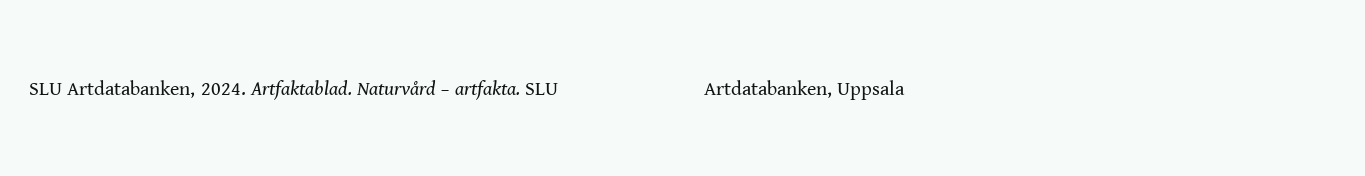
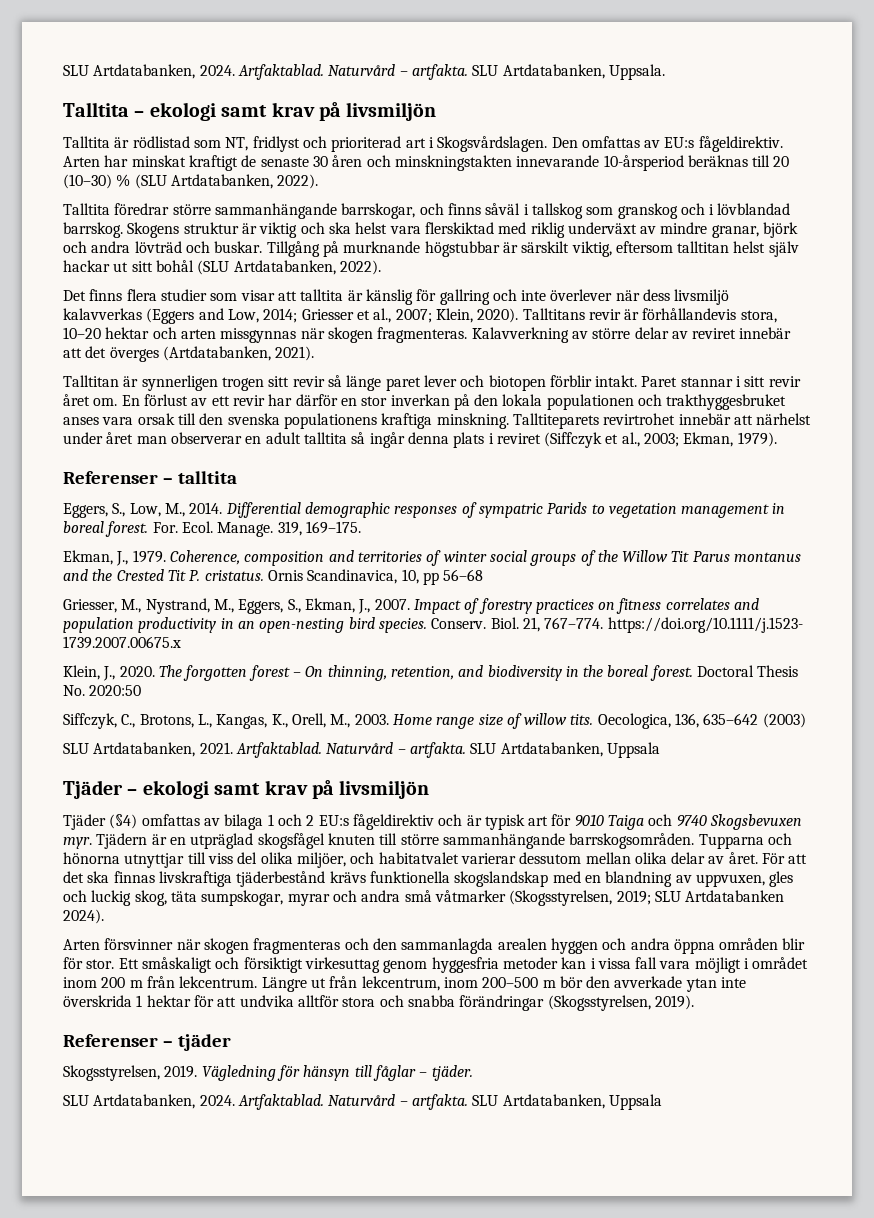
[29,80,832,100] SLU Artdatabanken, 2024. Artfaktablad. Naturvård – artfakta. SLU Artdatabanken, -> [63,64,665,80] [63,102,437,121] [63,136,783,152] [63,155,790,171] [63,174,319,189] [63,203,791,219] [63,222,799,238] [63,241,799,257] [63,260,381,275] [63,289,730,305] [63,308,777,324] [63,327,792,343] [63,346,315,362] [63,375,801,391] [63,394,787,410] [63,413,812,429] [63,432,777,448] [63,471,237,484] [63,502,786,518] [63,521,361,537] [63,550,802,566] [63,569,484,585] [63,598,760,614] [63,617,803,633] [63,636,181,649] [63,665,799,681] [63,685,142,696] [63,713,806,729] [63,742,660,758] [63,780,430,799] [63,814,803,830] [63,833,792,849] [63,852,808,868] [63,871,794,887] [63,890,785,906] [63,909,104,924] [63,938,806,954] [63,957,809,973] [63,976,747,992] [63,995,694,1011] [63,1034,231,1051] [63,1065,473,1081] [63,1094,605,1110] SLU Artdatabanken, 2024. Artfaktablad. Naturvård – artfakta. SLU Artdatabanken, Uppsala. // Talltita – ekologi samt krav på livsmiljön // Talltita är rödlistad som NT, fridlyst och prioriterad art i Skogsvårdslagen. Den omfattas av EU:s fågeldirektiv. Arten har minskat kraftigt de senaste 30 åren och minskningstakten innevarande 10-årsperiod beräknas till 20 (10–30) % (SLU Artdatabanken, 2022). // Talltita föredrar större sammanhängande barrskogar, och finns såväl i tallskog som granskog och i lövblandad barrskog. Skogens struktur är viktig och ska helst vara flerskiktad med riklig underväxt av mindre granar, björk och andra lövträd och buskar. Tillgång på murknande högstubbar är särskilt viktig, eftersom talltitan helst själv hackar ut sitt bohål (SLU Artdatabanken, 2022). // Det finns flera studier som visar att talltita är känslig för gallring och inte överlever när dess livsmiljö kalavverkas (Eggers and Low, 2014; Griesser et al., 2007; Klein, 2020). Talltitans revir är förhållandevis stora, 10–20 hektar och arten missgynnas när skogen fragmenteras. Kalavverkning av större delar av reviret innebär att det överges (Artdatabanken, 2021). // Talltitan är synnerligen trogen sitt revir så länge paret lever och biotopen förblir intakt. Paret stannar i sitt revir året om. En förlust av ett revir har därför en stor inverkan på den lokala populationen och trakthyggesbruket anses vara orsak till den svenska populationens kraftiga minskning. Talltiteparets revirtrohet innebär att närhelst under året man observerar en adult talltita så ingår denna plats i reviret (Siffczyk et al., 2003; Ekman, 1979). // Referenser – talltita // Eggers, S., Low, M., 2014. Differential demographic responses of sympatric Parids to vegetation management in boreal forest. For. Ecol. Manage. 319, 169–175. // Ekman, J., 1979. Coherence, composition and territories of winter social groups of the Willow Tit Parus montanus and the Crested Tit P. cristatus. Ornis Scandinavica, 10, pp 56–68 // Griesser, M., Nystrand, M., Eggers, S., Ekman, J., 2007. Impact of forestry practices on fitness correlates and population productivity in an open-nesting bird species. Conserv. Biol. 21, 767–774. https://doi.org/10.1111/j.1523- 1739.2007.00675.x // Klein, J., 2020. The forgotten forest – On thinning, retention, and biodiversity in the boreal forest. Doctoral Thesis No. 2020:50 // Siffczyk, C., Brotons, L., Kangas, K., Orell, M., 2003. Home range size of willow tits. Oecologica, 136, 635–642 (2003) // SLU Artdatabanken, 2021. Artfaktablad. Naturvård – artfakta. SLU Artdatabanken, Uppsala // Tjäder – ekologi samt krav på livsmiljön // Tjäder (§4) omfattas av bilaga 1 och 2 EU:s fågeldirektiv och är typisk art för 9010 Taiga och 9740 Skogsbevuxen myr. Tjädern är en utpräglad skogsfågel knuten till större sammanhängande barrskogsområden. Tupparna och hönorna utnyttjar till viss del olika miljöer, och habitatvalet varierar dessutom mellan olika delar av året. För att det ska finnas livskraftiga tjäderbestånd krävs funktionella skogslandskap med en blandning av uppvuxen, gles och luckig skog, täta sumpskogar, myrar och andra små våtmarker (Skogsstyrelsen, 2019; SLU Artdatabanken 2024). // Arten försvinner när skogen fragmenteras och den sammanlagda arealen hyggen och andra öppna områden blir för stor. Ett småskaligt och försiktigt virkesuttag genom hyggesfria metoder kan i vissa fall vara möjligt i området inom 200 m från lekcentrum. Längre ut från lekcentrum, inom 200–500 m bör den avverkade ytan inte överskrida 1 hektar för att undvika alltför stora och snabba förändringar (Skogsstyrelsen, 2019). // Referenser – tjäder // Skogsstyrelsen, 2019. Vägledning för hänsyn till fåglar – tjäder. // SLU Artdatabanken, 2024. Artfaktablad. Naturvård – artfakta. SLU Artdatabanken,

